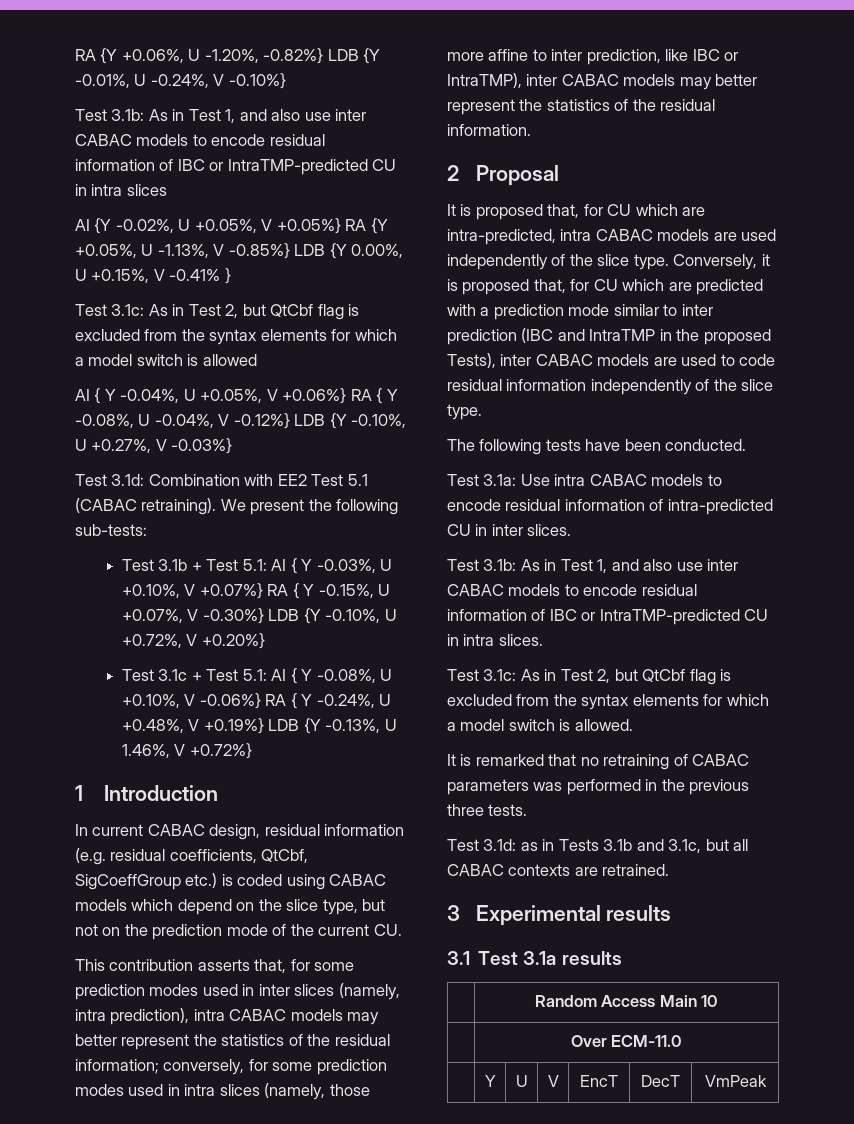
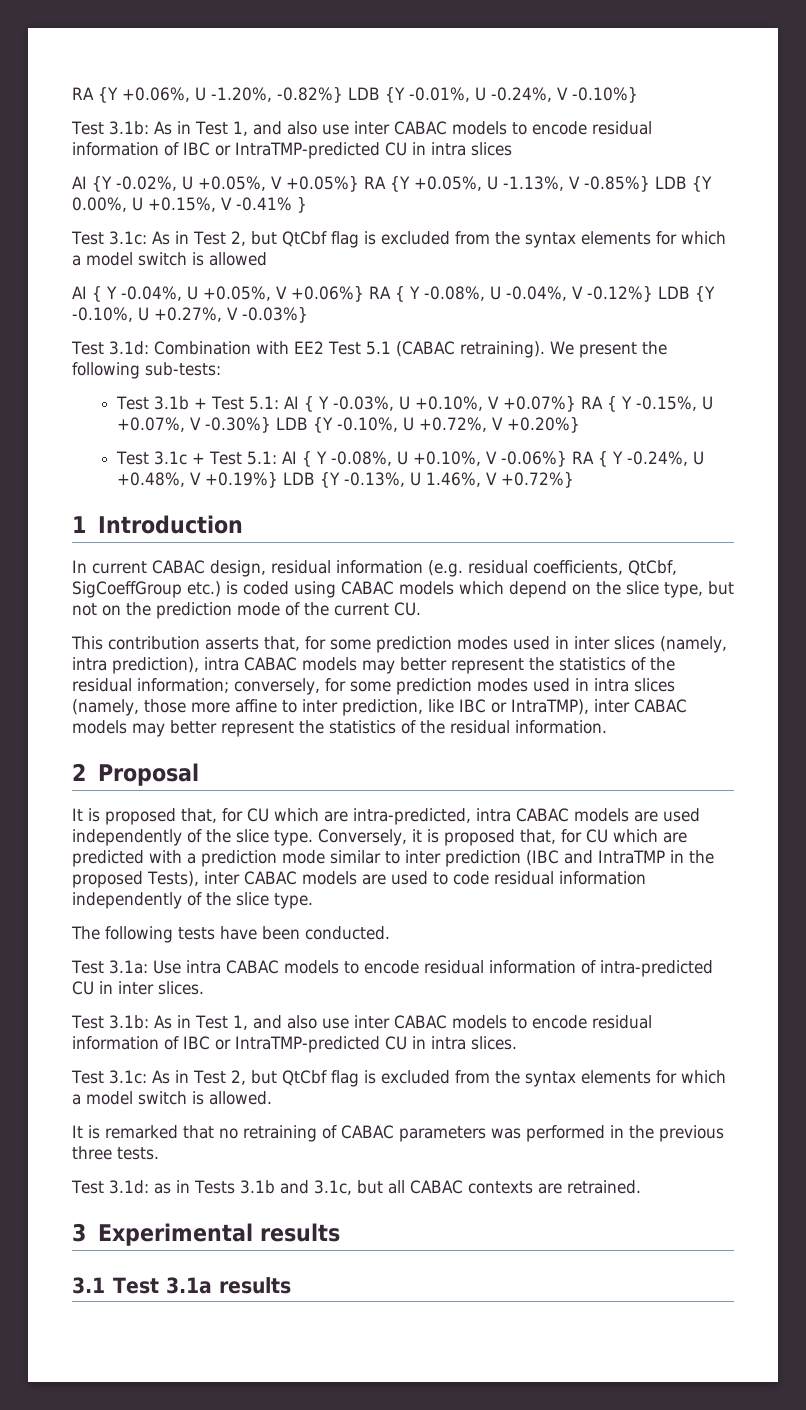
[534,995,719,1007] [570,1035,683,1047] [484,1075,496,1087] [515,1075,528,1087] [547,1075,559,1087] [580,1075,618,1087] [641,1075,680,1087] [704,1075,767,1087] // | Random Access Main 10 // | Over ECM-11.0 // | Y | U | V | EncT | DecT | VmPeak -> (292, 1285) none

